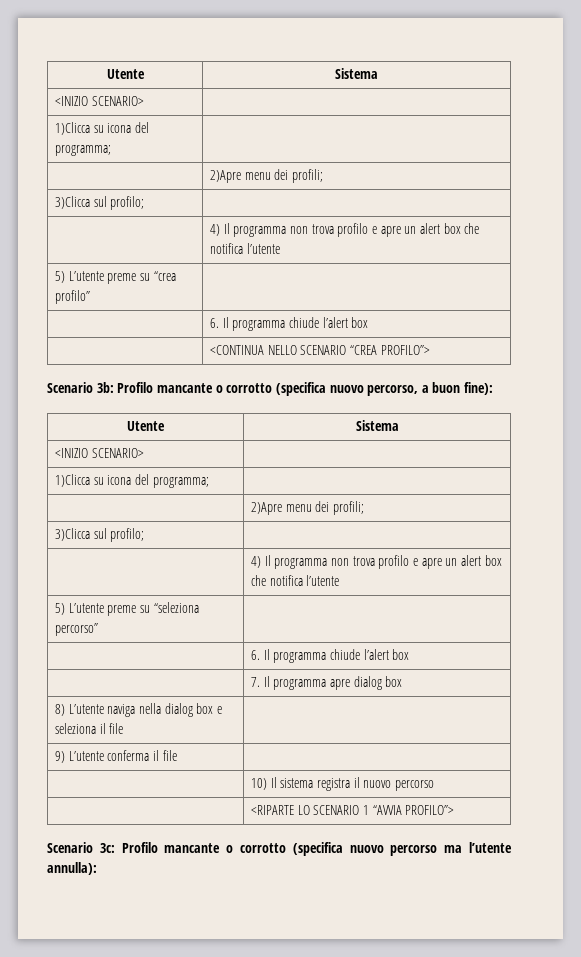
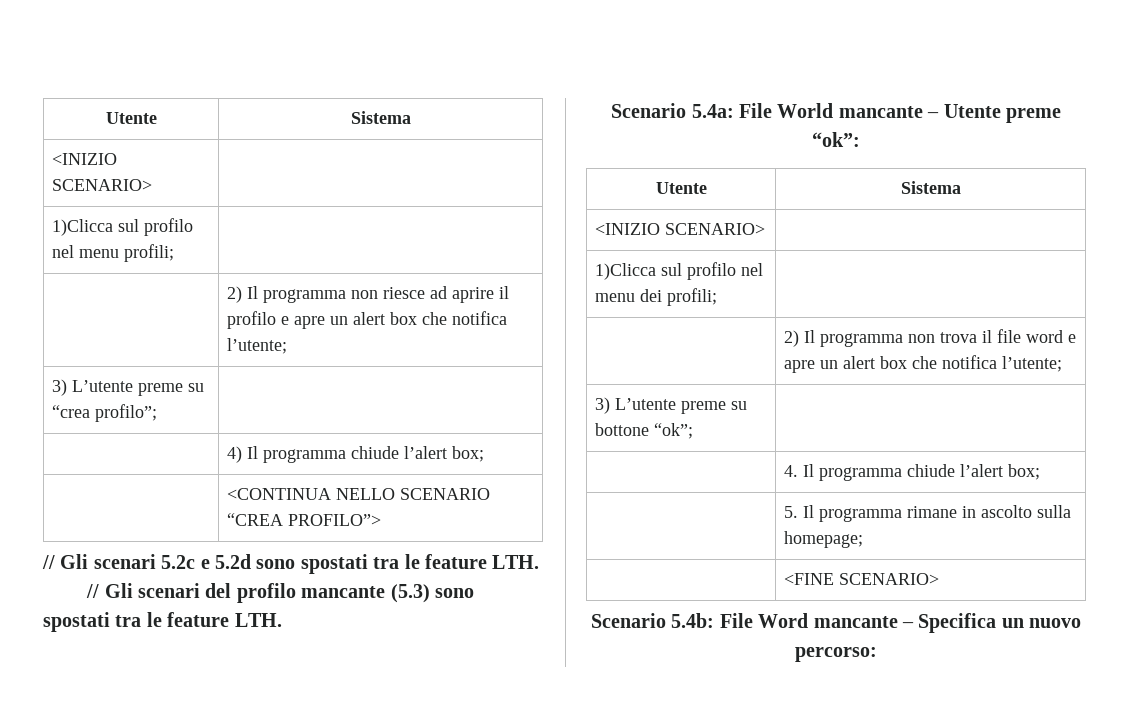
[106,69,145,79] [335,68,378,79] [55,96,144,106] [55,122,150,135] [55,145,112,156] [210,169,324,183] [55,196,145,210] [210,223,480,237] [210,243,280,254] [55,271,66,283] Utente | Sistema // <INIZIO SCENARIO> | // 1)Clicca su icona del programma; | // | 2)Apre menu dei profili; // 3)Clicca sul profilo; | // | 4) Il programma non trova profilo e apre un alert box che notifica l’utente // 5) -> [105,112,157,124] [350,111,411,124] [51,153,117,165] [51,179,152,191] [51,218,193,236] [51,244,174,262] [226,286,509,303] [226,311,507,329] [226,338,287,354] [51,379,67,396] Utente | Sistema // <INIZIO SCENARIO> | // 1)Clicca sul profilo nel menu profili; | // | 2) Il programma non riesce ad aprire il profilo e apre un alert box che notifica l’utente; // 3)
[55,290,91,304] [210,317,369,331] profilo” | // | 6. Il programma chiude l’alert box -> [94,404,157,422] [226,446,484,463] profilo”; | // | 4) Il programma chiude l’alert box;
[47,382,494,396] [127,421,165,431] [355,420,399,431] [55,448,144,458] [55,474,209,488] [251,501,365,515] [55,528,145,542] [251,555,502,569] [251,575,340,586] [55,602,199,616] [55,623,99,636] [251,649,410,663] [251,676,403,690] [55,703,223,717] [55,723,124,734] [55,750,177,763] [251,777,435,791] [251,805,455,815] [47,842,512,856] [47,862,97,875] Scenario 3b: Profilo mancante o corrotto (specifica nuovo percorso, a buon fine): // Utente | Sistema // <INIZIO SCENARIO> | // 1)Clicca su icona del programma; | // | 2)Apre menu dei profili; // 3)Clicca sul profilo; | // | 4) Il programma non trova profilo e apre un alert box che notifica l’utente // 5) L’utente preme su “seleziona percorso” | // | 6. Il programma chiude l’alert box // | 7. Il programma apre dialog box // 8) L’utente naviga nella dialog box e seleziona il file | // 9) L’utente conferma il file | // | 10) Il sistema registra il nuovo percorso // | <RIPARTE LO SCENARIO 1 “AVVIA PROFILO”> // Scenario 3c: Profilo mancante o corrotto (specifica nuovo percorso ma l’utente annulla): -> [42,554,540,574] [86,583,475,603] [43,612,282,632] [611,103,1061,123] [812,132,860,147] [655,182,707,194] [900,181,961,194] [594,223,765,235] [594,262,763,280] [594,288,717,306] [783,329,1076,347] [783,355,1062,373] [594,397,747,414] [594,423,693,439] [783,464,1040,481] [783,505,1071,522] [783,531,863,548] [783,573,939,585] [590,613,1082,633] [795,647,877,662] // Gli scenari 5.2c e 5.2d sono spostati tra le feature LTH. // // Gli scenari del profilo mancante (5.3) sono spostati tra le feature LTH. // Scenario 5.4a: File World mancante – Utente preme “ok”: // Utente | Sistema // <INIZIO SCENARIO> | // 1)Clicca sul profilo nel menu dei profili; | // | 2) Il programma non trova il file word e apre un alert box che notifica l’utente; // 3) L’utente preme su bottone “ok”; | // | 4. Il programma chiude l’alert box; // | 5. Il programma rimane in ascolto sulla homepage; // | <FINE SCENARIO> // Scenario 5.4b: File Word mancante – Specifica un nuovo percorso:

